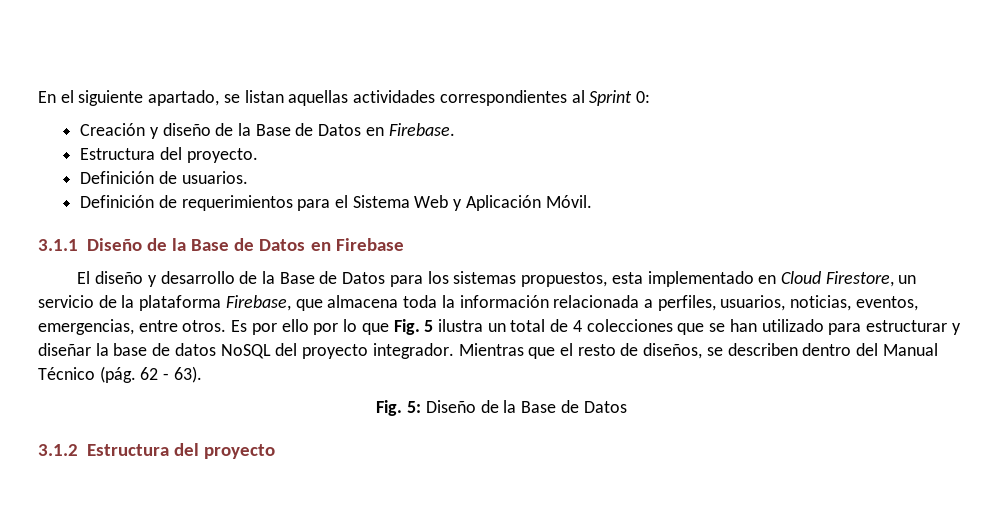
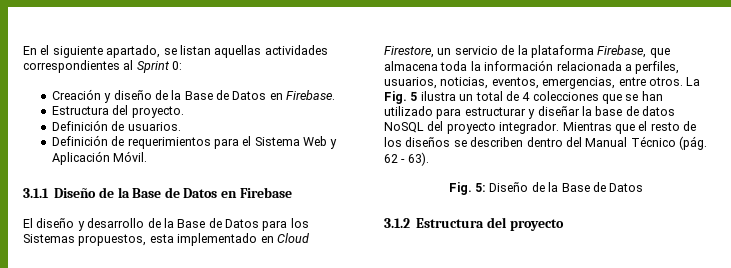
[453,271,517,284] sistemas -> [23,234,75,243] Sistemas
[231,319,389,335] Es por ello por lo que -> [686,77,701,86] La
[643,343,703,359] diseños, -> [384,137,451,147] los diseños

